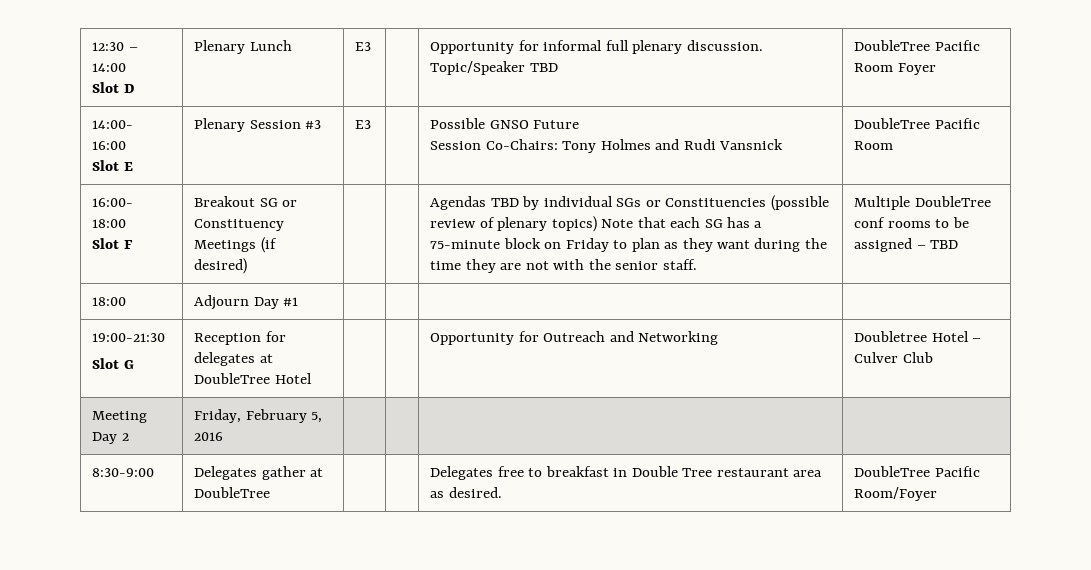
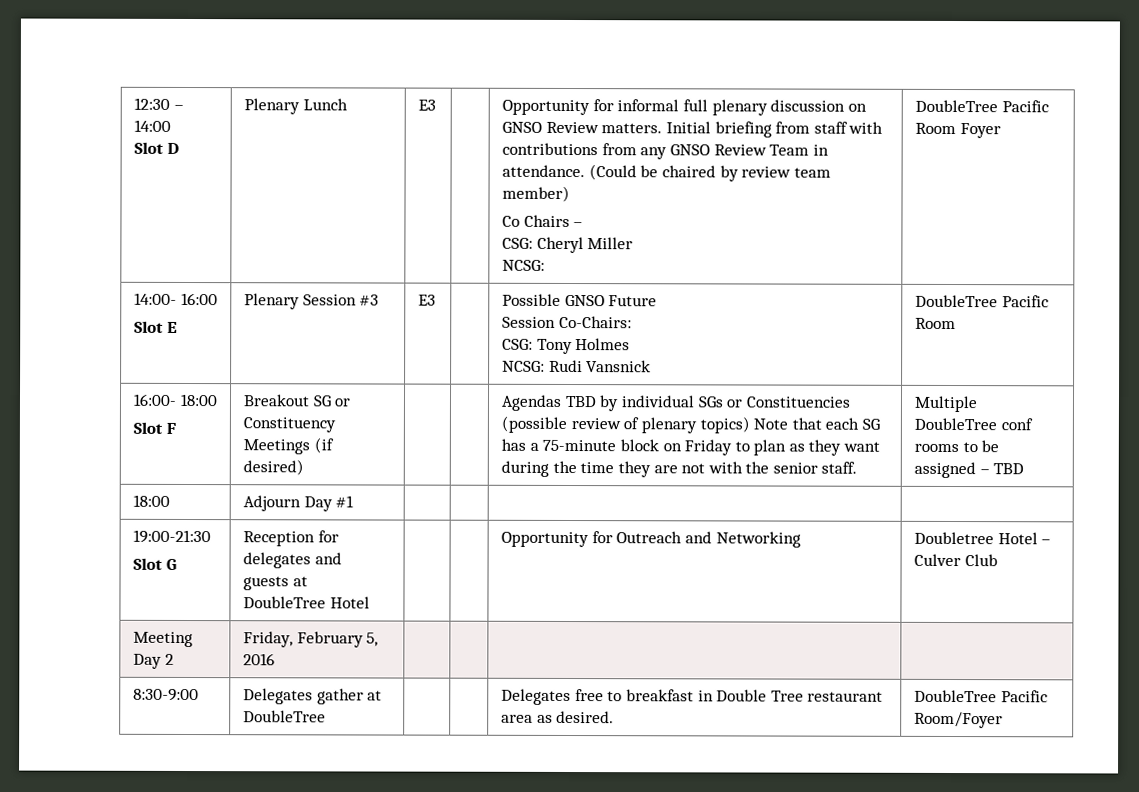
[686,40,763,51] [430,61,558,75] discussion. Topic/Speaker TBD -> [770,99,867,112] [502,121,884,138] [502,142,829,160] [502,164,831,182] [502,185,571,203] [502,214,584,228] [502,236,634,254] [502,259,546,271] discussion on GNSO Review matters. Initial briefing from staff with contributions from any GNSO Review Team in attendance. (Could be chaired by review team member) // Co Chairs – // CSG: Cheryl Miller // NCSG:
(558, 144) none -> [502,338,534,350] // CSG:
[655,139,680,150] and -> [502,360,546,372] // NCSG:
(256, 359) none -> [314,552,342,565] [243,576,290,591] and guests

